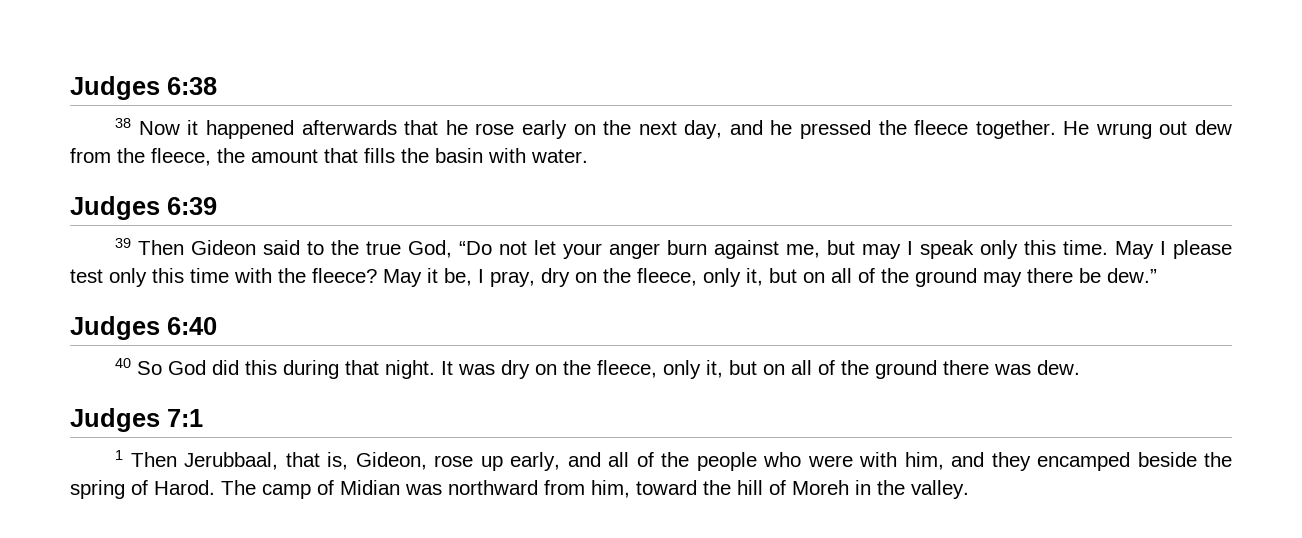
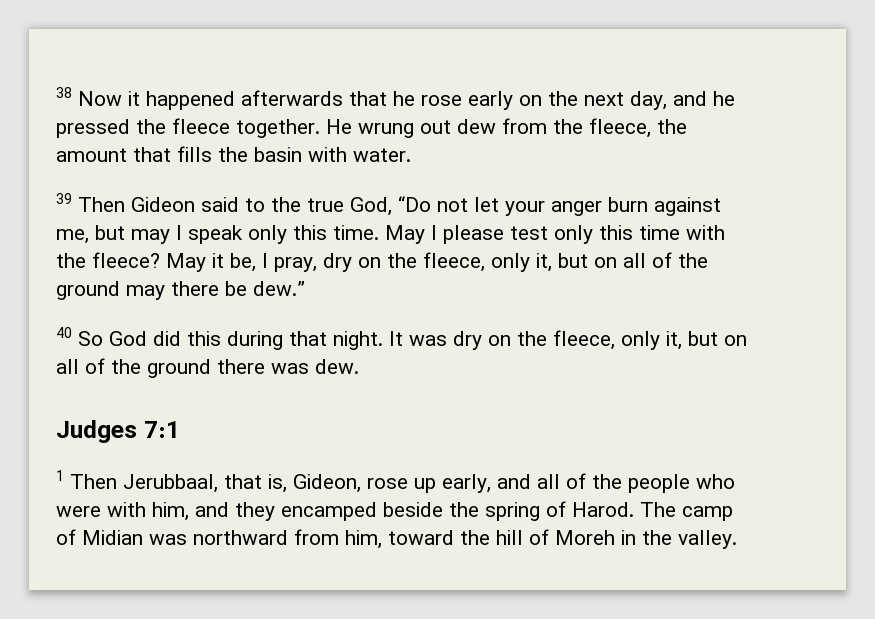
[70,76,217,100] Judges 6:38 // -> (56, 92) none
[70,196,217,220] // Judges 6:39 -> (411, 155) none
[70,316,217,340] // Judges 6:40 -> (305, 288) none

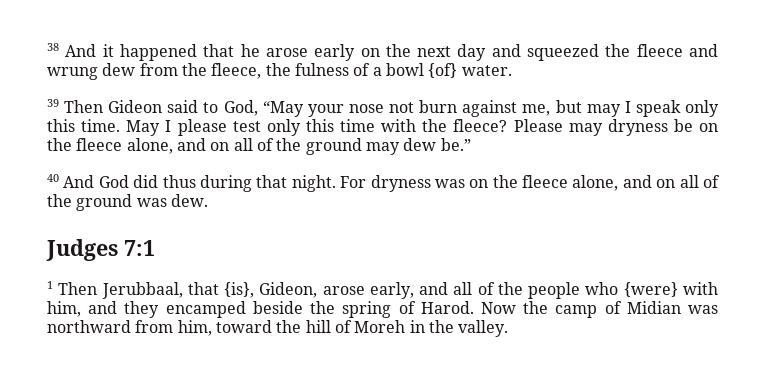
[78,91,122,106] Now -> [65,44,97,57] And
[241,90,343,106] afterwards -> (197, 52) none
[421,95,462,106] rose -> [265,48,308,57] arose
[630,91,735,110] [56,118,451,138] day, and he pressed the fleece together. He wrung out -> [457,44,718,61] [47,67,98,80] day and squeezed the fleece and wrung
[56,146,347,162] amount that fills the basin with -> [294,63,458,78] fulness of a bowl {of}
[271,196,602,216] the true God, “Do not let your anger -> [223,100,415,117] God, “May your nose not
[166,252,588,272] May it be, I pray, dry on the fleece, only it, but -> [513,119,718,136] [47,138,206,154] Please may dryness be on the fleece alone, and
[171,281,305,296] there be dew.” -> [403,138,471,151] dew be.”
[78,331,103,346] So -> [63,175,95,188] And
[187,331,221,346] this -> [162,175,196,188] thus
[389,330,747,350] [56,358,265,378] It was dry on the fleece, only it, but on all of the ground there -> [340,175,721,192] [47,194,133,211] For dryness was on the fleece alone, and on all of the ground
[268,474,436,493] is, Gideon, rose up -> [224,282,365,298] {is}, Gideon, arose
[56,506,101,517] were -> [623,282,678,297] {were}
[640,502,676,517] The -> [480,301,549,314] Now the

